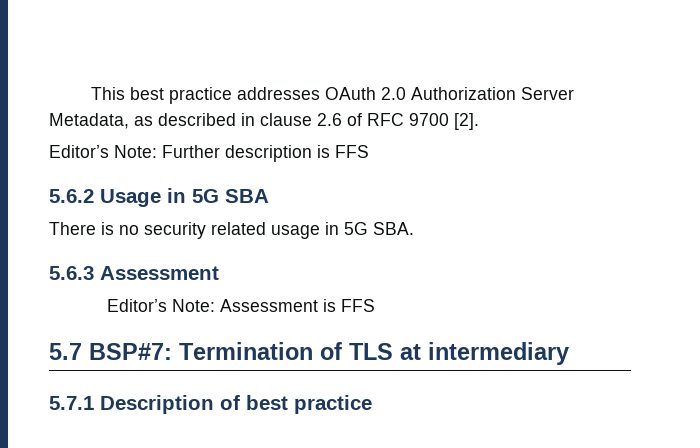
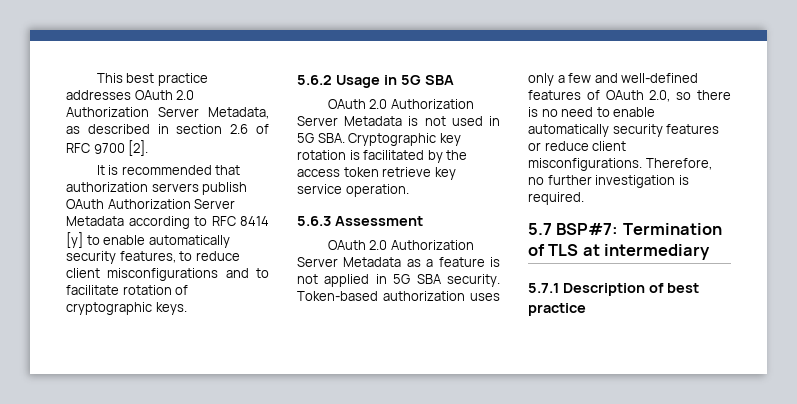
[260,113,312,126] clause -> [176,124,223,134] section
[49,145,369,162] Editor’s Note: Further description is FFS -> [96,165,241,175] [66,182,248,195] [66,199,236,209] [66,216,269,229] [66,232,230,248] [66,251,240,264] [66,268,269,281] [66,285,189,295] [66,302,187,315] It is recommended that authorization servers publish OAuth Authorization Server Metadata according to RFC 8414 [y] to enable automatically security features, to reduce client misconfigurations and to facilitate rotation of cryptographic keys.
[49,222,414,239] [49,266,219,280] [106,299,375,312] There is no security related usage in 5G SBA. // 5.6.3 Assessment // Editor’s Note: Assessment is FFS -> [327,99,474,109] [297,116,500,126] [297,133,461,146] [297,150,468,163] [297,167,456,180] [297,184,409,197] [297,216,423,226] [327,240,474,250] [297,257,500,267] [297,274,500,287] [297,291,500,301] [528,73,699,86] [528,90,731,102] [528,107,656,117] [528,124,720,137] [528,141,627,151] [528,158,712,171] [528,175,689,188] [528,192,584,205] OAuth 2.0 Authorization Server Metadata is not used in 5G SBA. Cryptographic key rotation is facilitated by the access token retrieve key service operation. // 5.6.3 Assessment // OAuth 2.0 Authorization Server Metadata as a feature is not applied in 5G SBA security. Token-based authorization uses only a few and well-defined features of OAuth 2.0, so there is no need to enable automatically security features or reduce client misconfigurations. Therefore, no further investigation is required.

